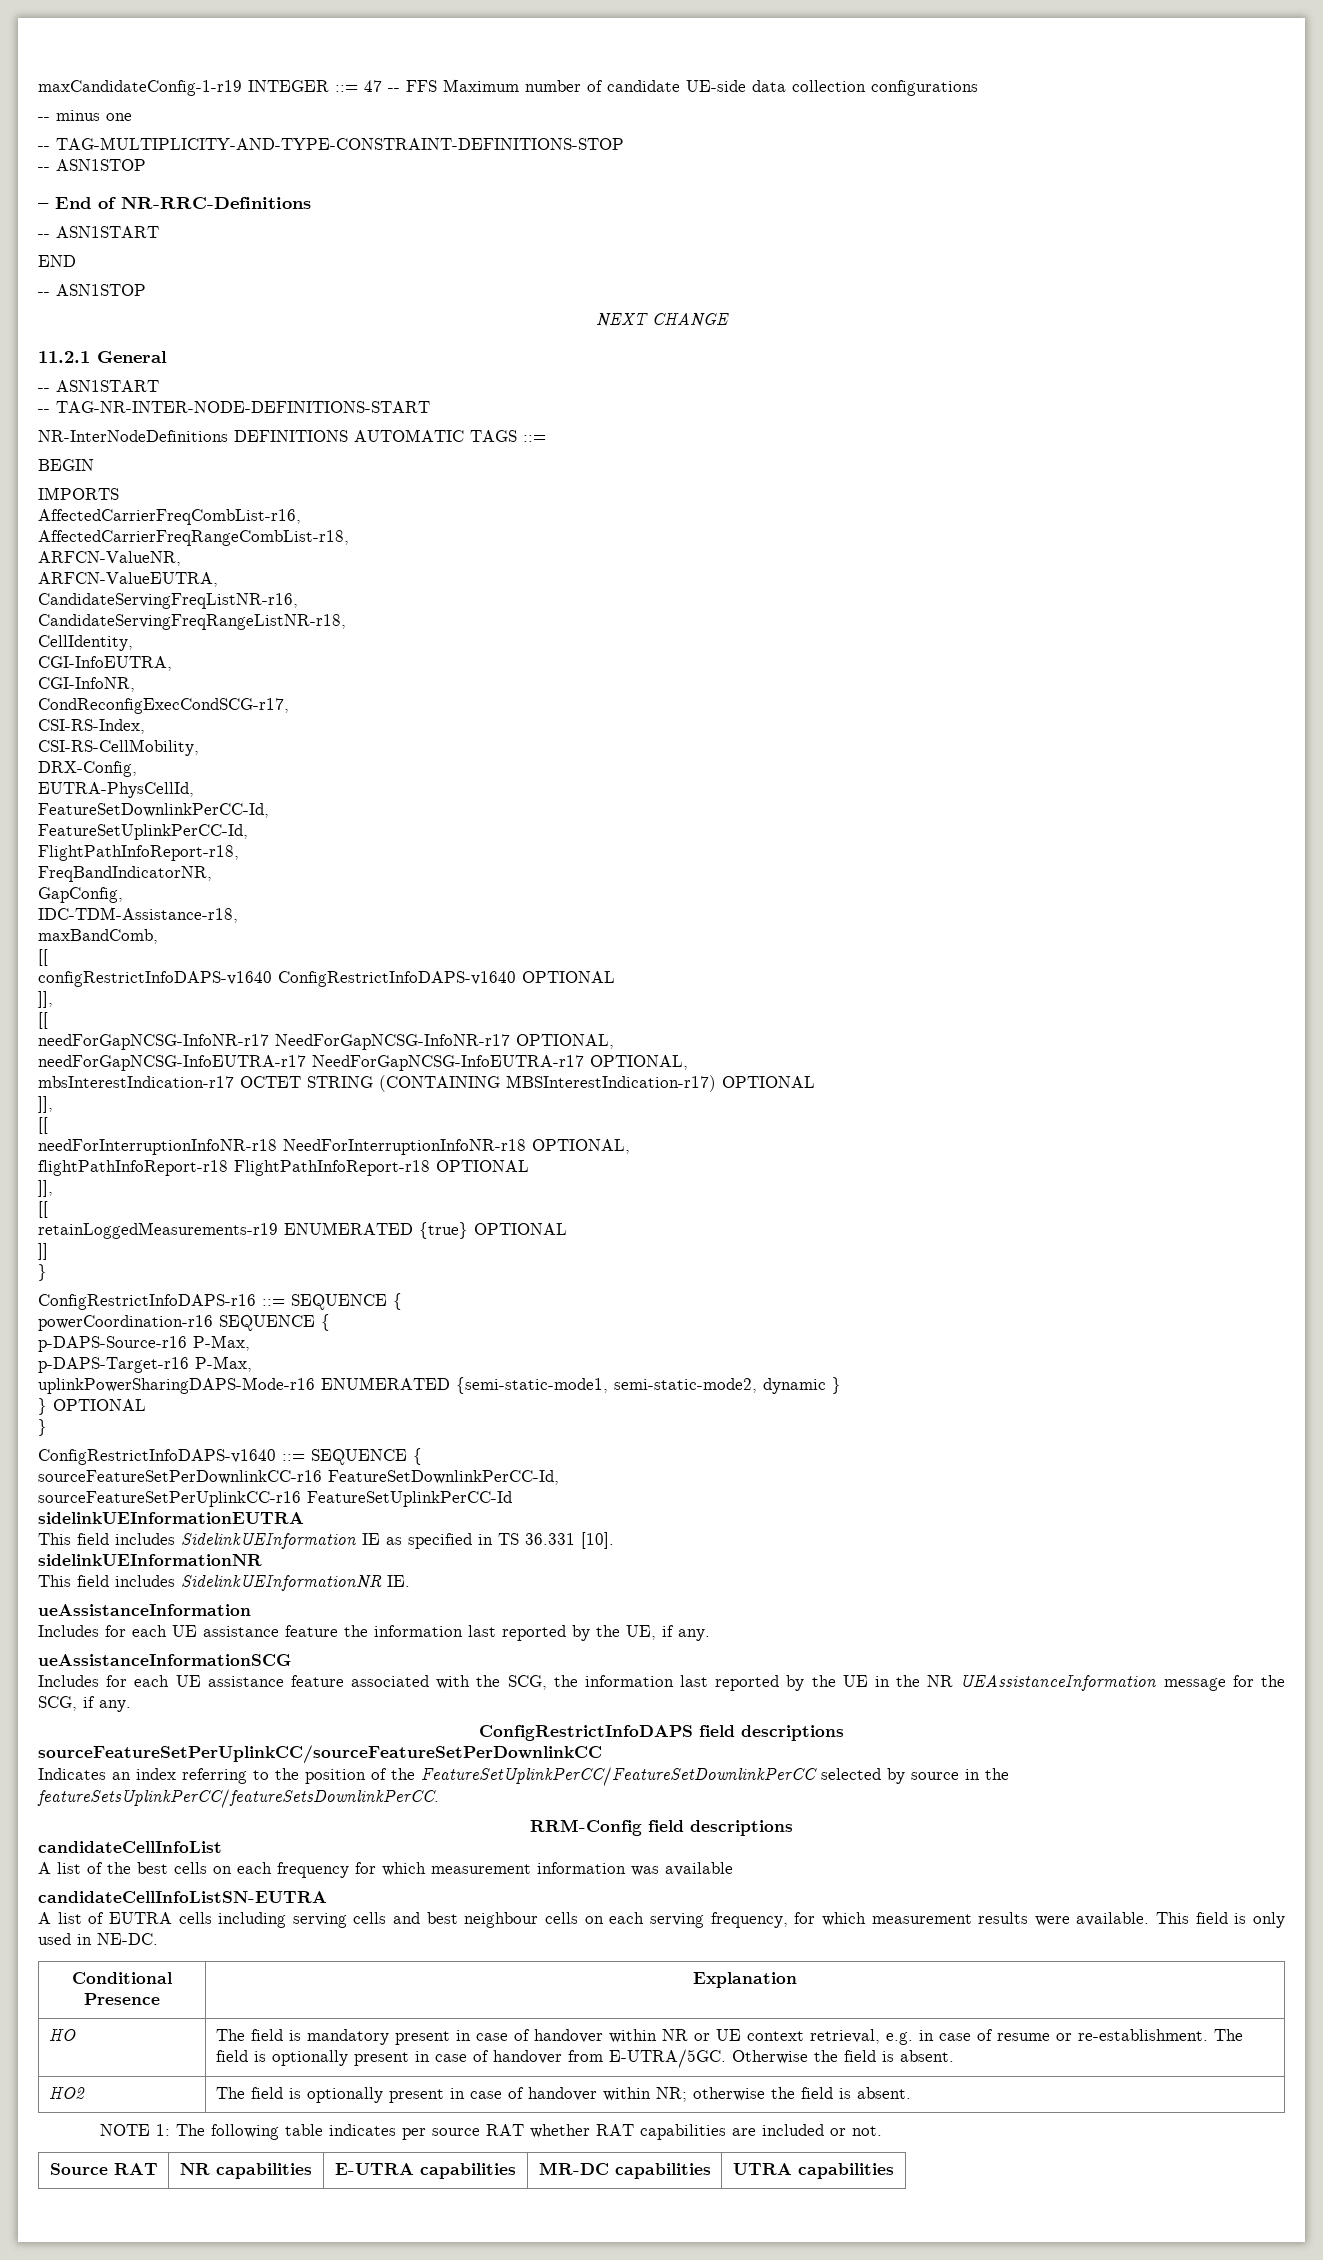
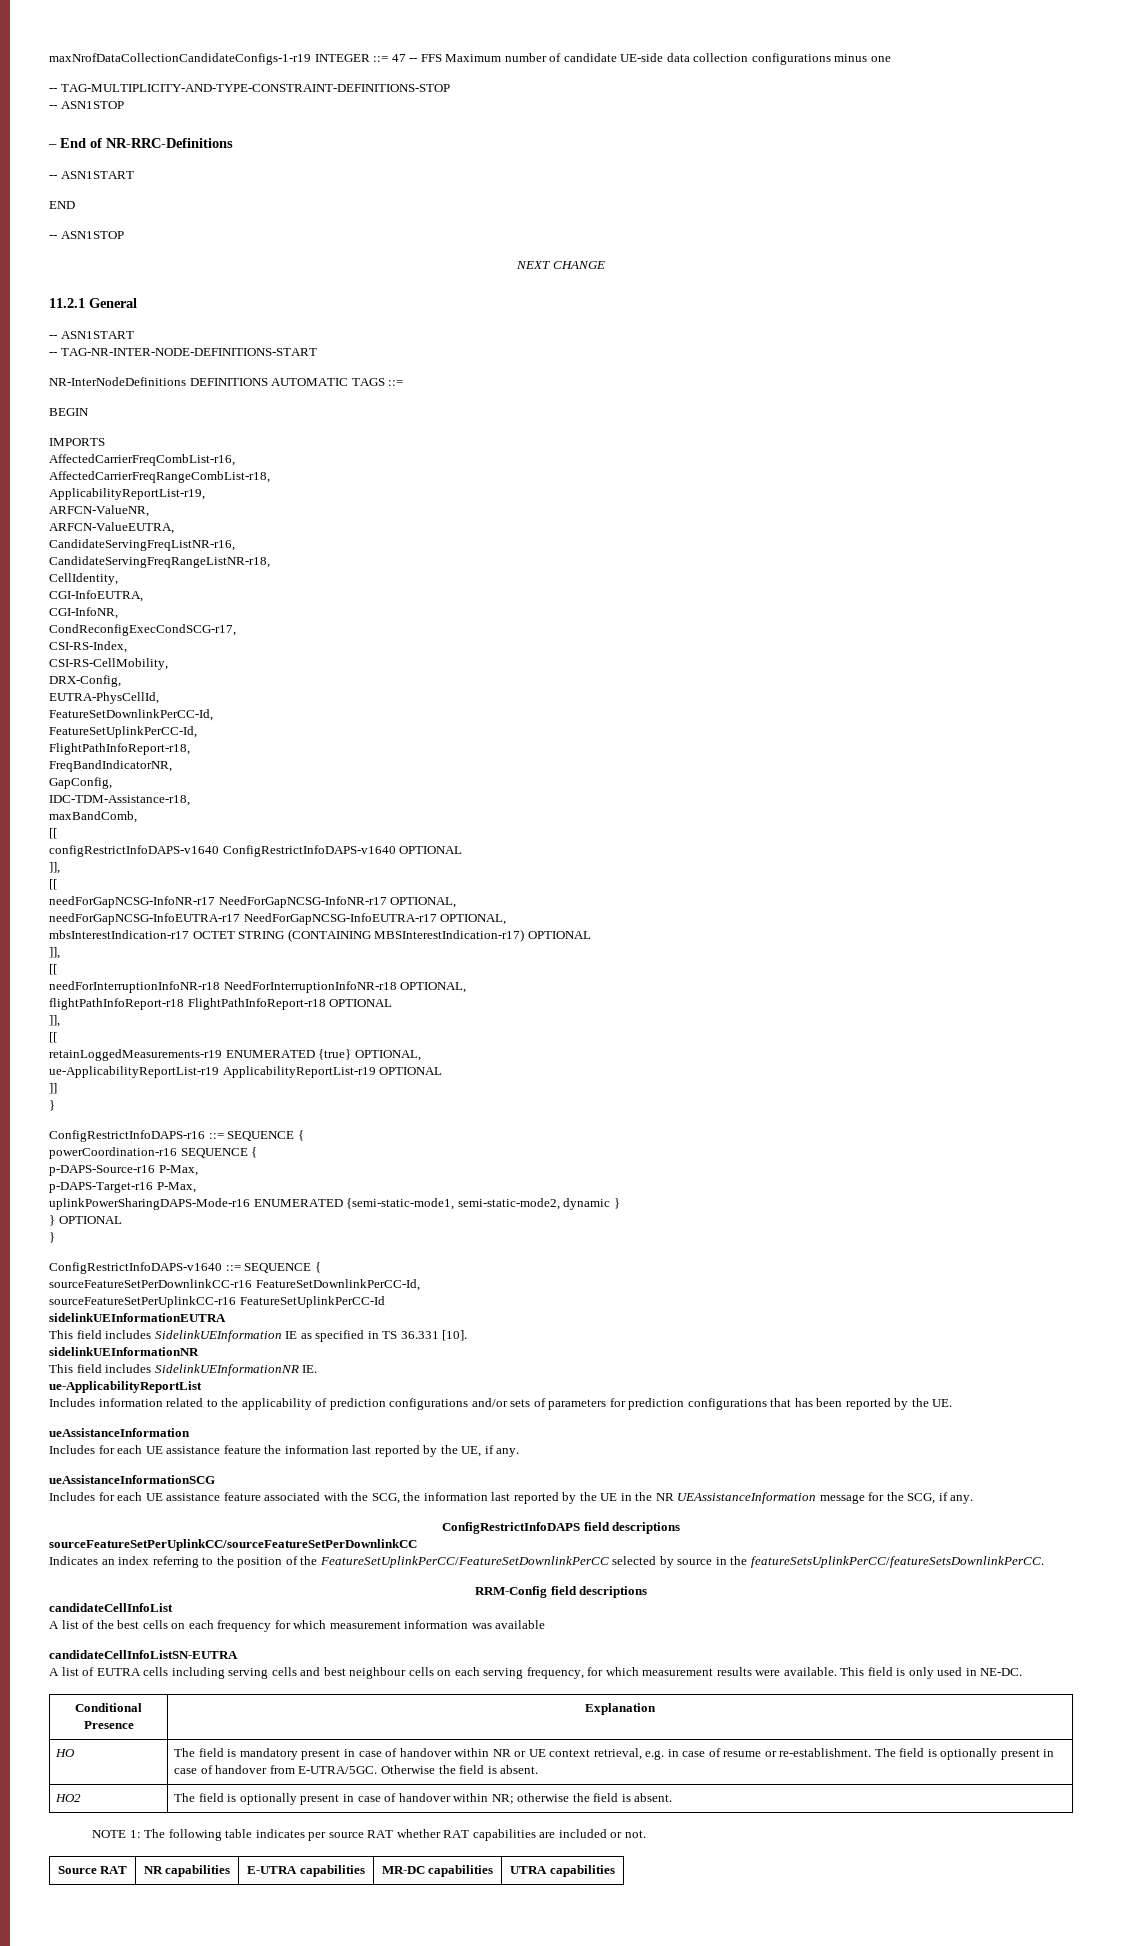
[38,80,242,96] maxCandidateConfig-1-r19 -> [49,53,311,65] maxNrofDataCollectionCandidateConfigs-1-r19
[38,117,50,121] // -- -> (831, 59) none
(349, 538) none -> [49,488,205,500] // ApplicabilityReportList-r19,
(468, 1230) none -> [354,1050,421,1061] [49,1066,376,1078] OPTIONAL, // ue-ApplicabilityReportList-r19 ApplicabilityReportList-r19
(410, 1581) none -> [49,1381,202,1393] [49,1398,953,1410] // ue-ApplicabilityReportList // Includes information related to the applicability of prediction configurations and/or sets of parameters for prediction configurations that has been reported by the UE.

